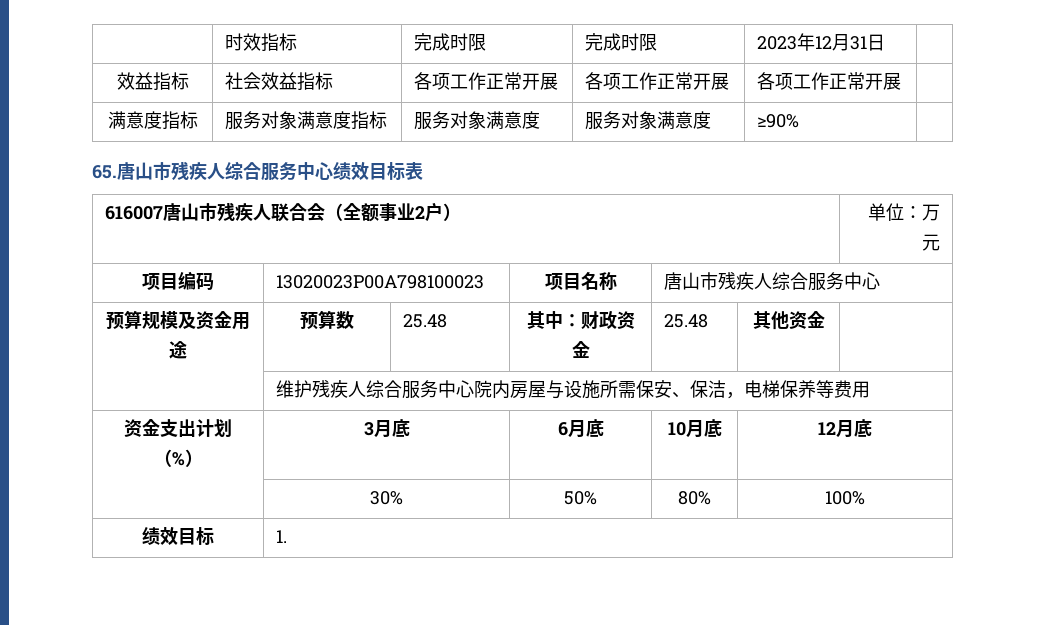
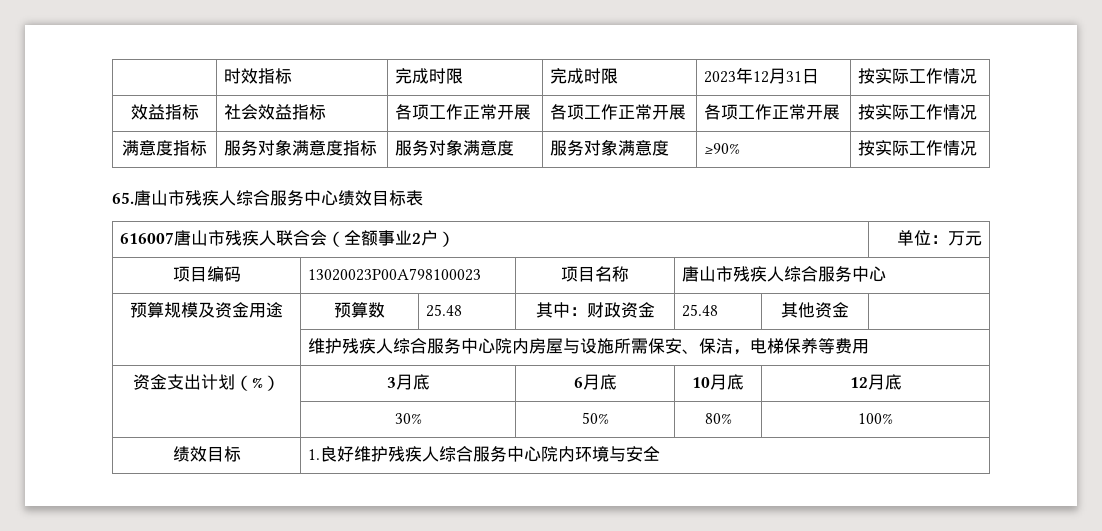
(886, 42) none -> [857,68,977,84] 按实际工作情况
(902, 81) none -> [857,104,977,120] 按实际工作情况
(800, 121) none -> [857,140,977,156] 按实际工作情况
(288, 536) none -> [319,446,660,462] 良好维护残疾人综合服务中心院内环境与安全

